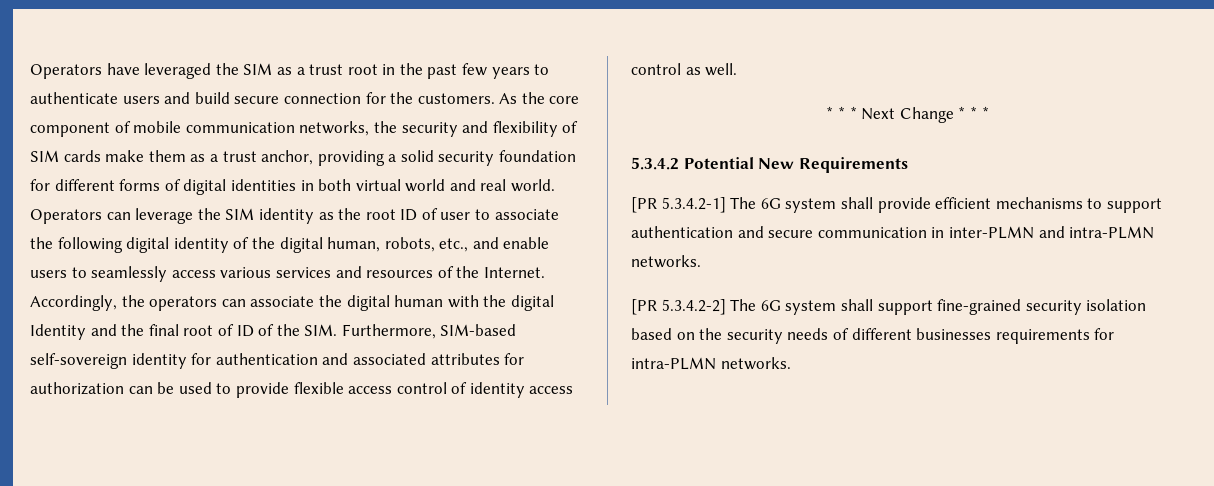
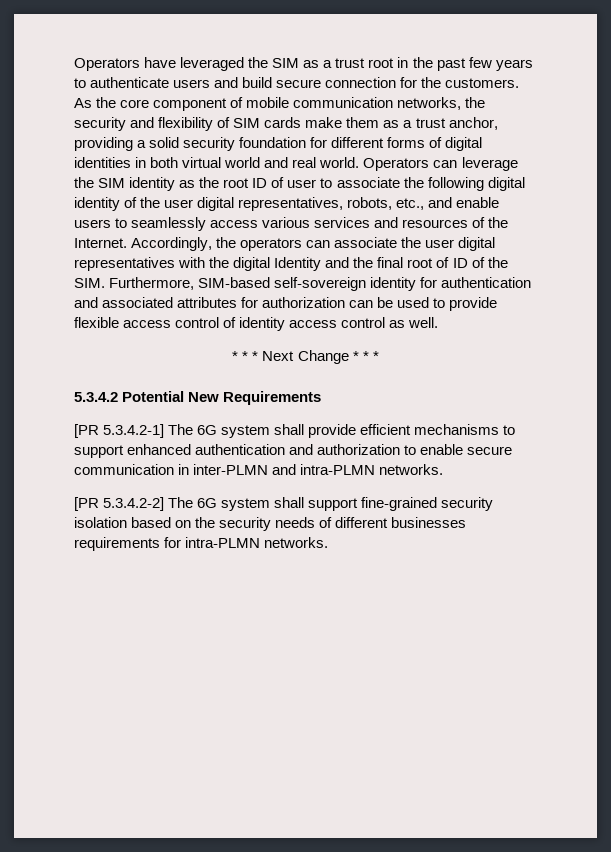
[279,237,381,253] digital human, -> [164,197,344,211] user digital representatives,
[346,295,444,311] digital human -> [425,237,496,251] [74,257,175,271] user digital representatives
[631,226,764,238] authentication and -> [127,444,464,455] enhanced authentication and authorization to enable

